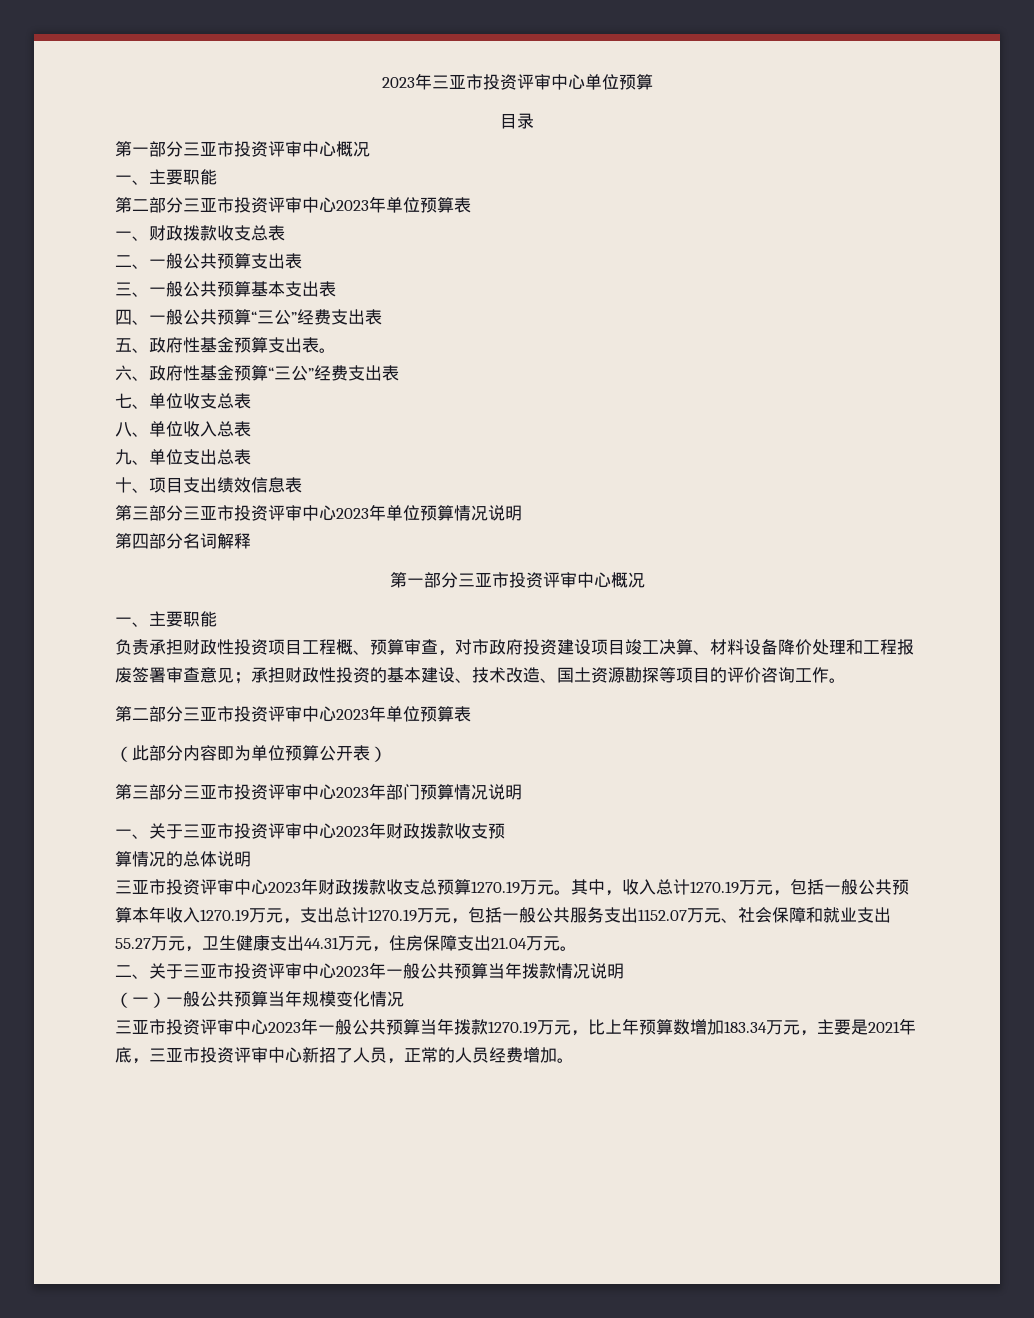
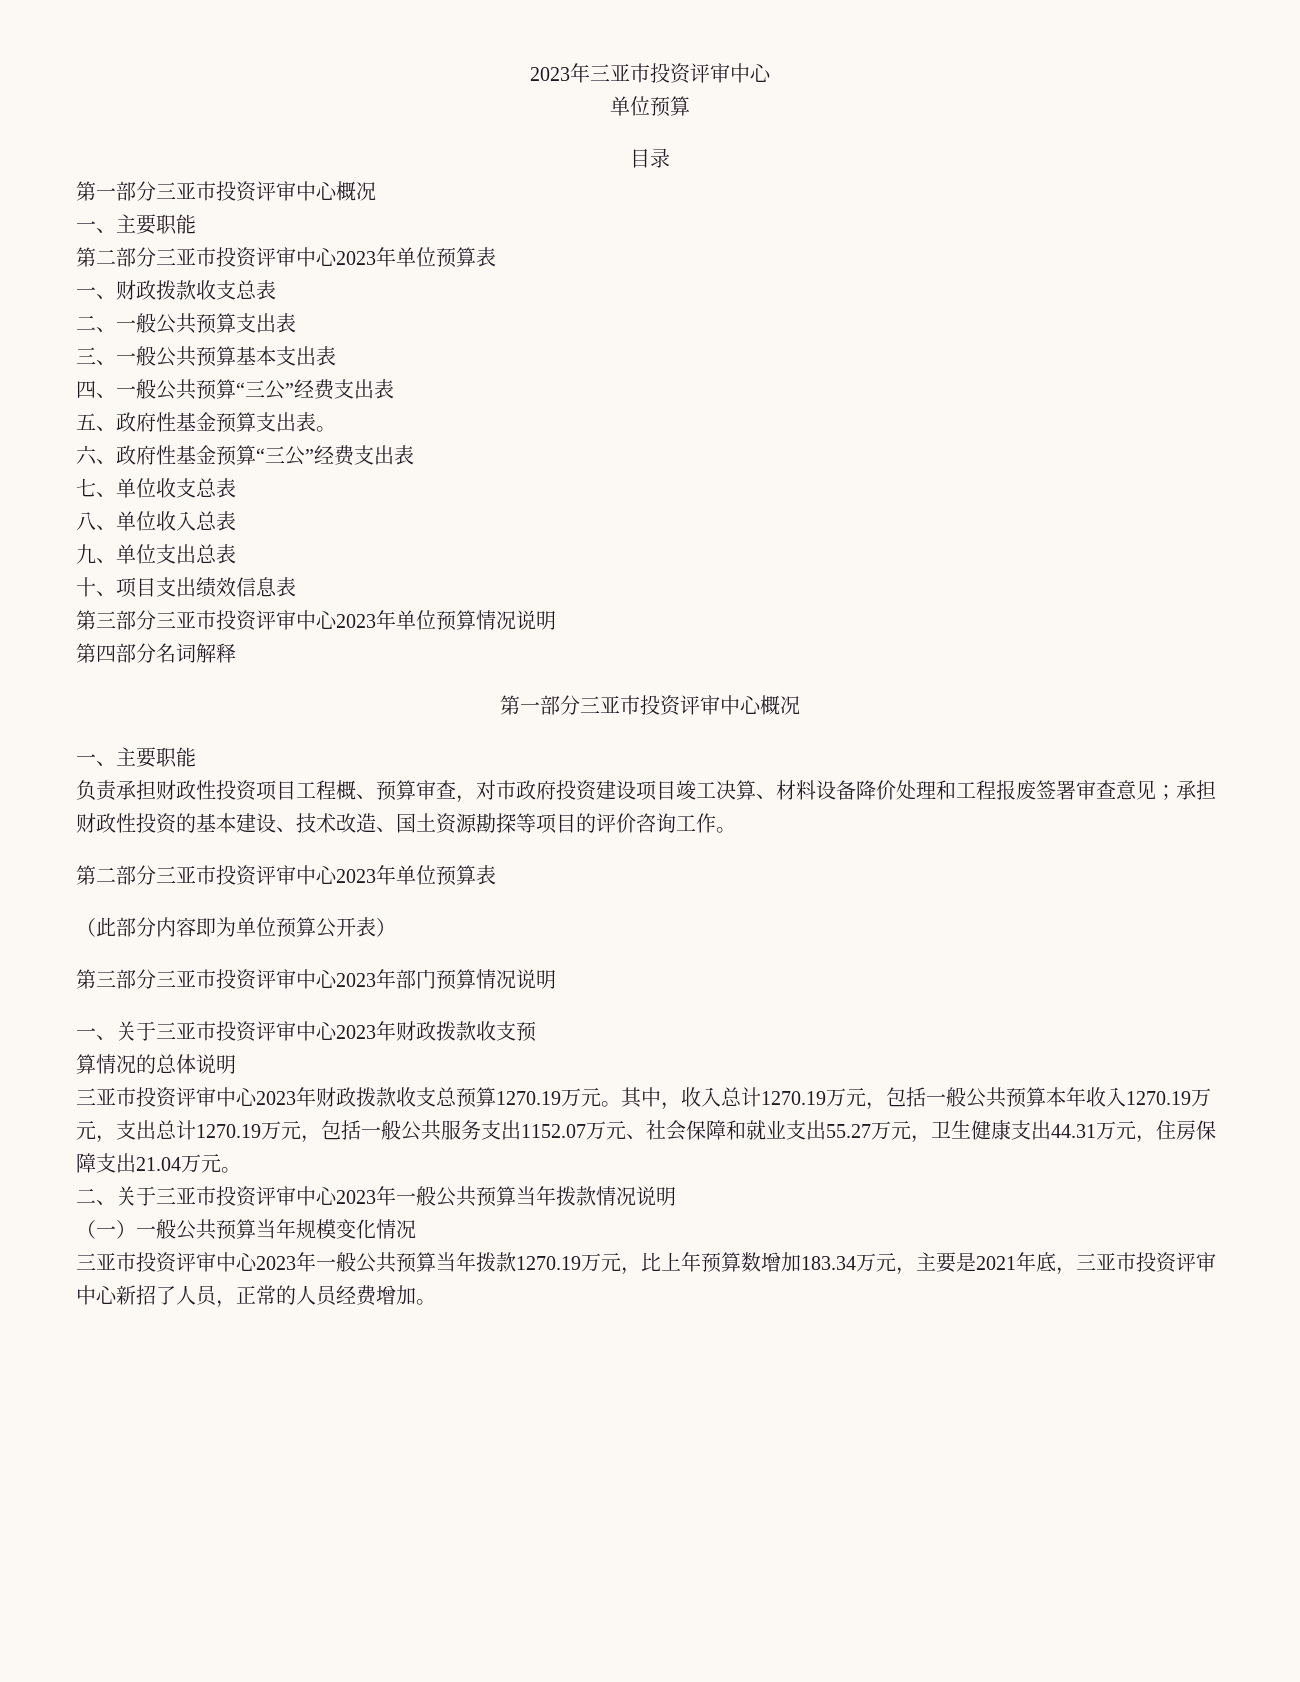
(585, 82) none -> (772, 72) //

